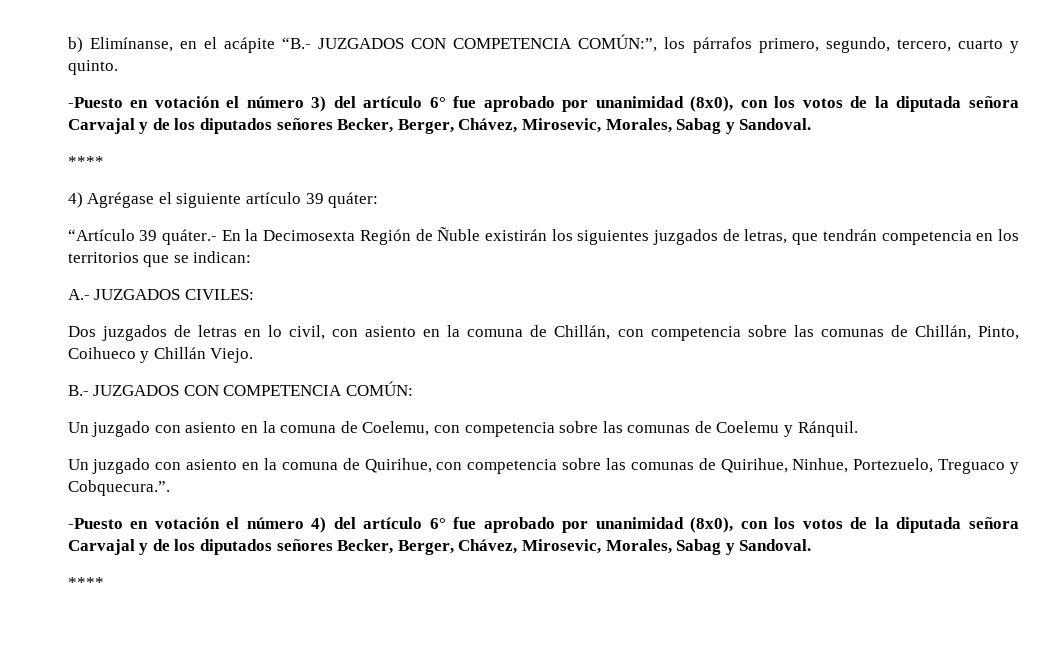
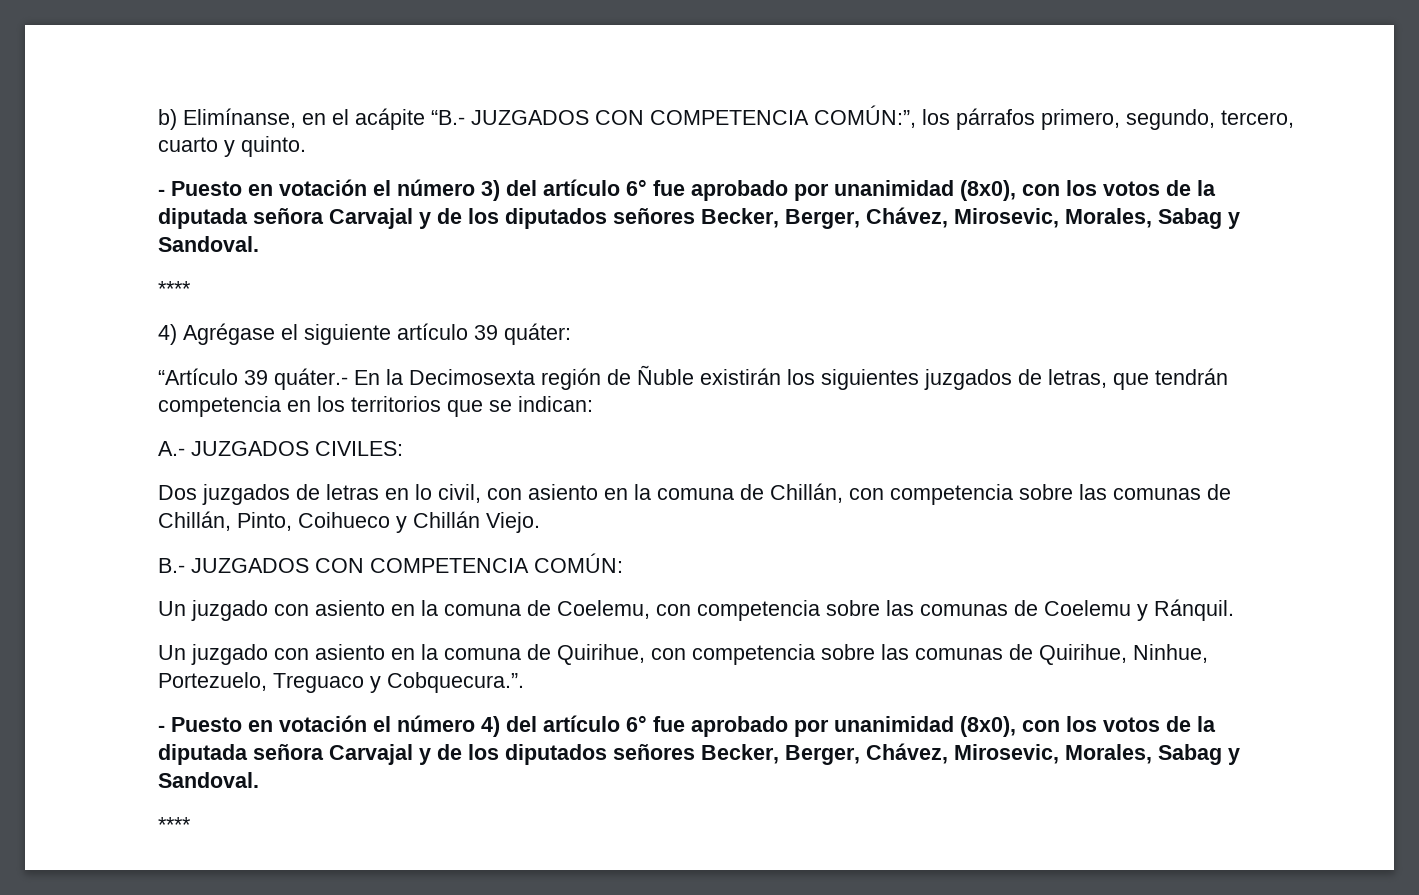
[67,97,123,108] -Puesto -> [157,181,242,196] - Puesto
[359,229,411,245] Región -> [540,368,601,390] región
[67,518,123,529] -Puesto -> [157,717,242,732] - Puesto

